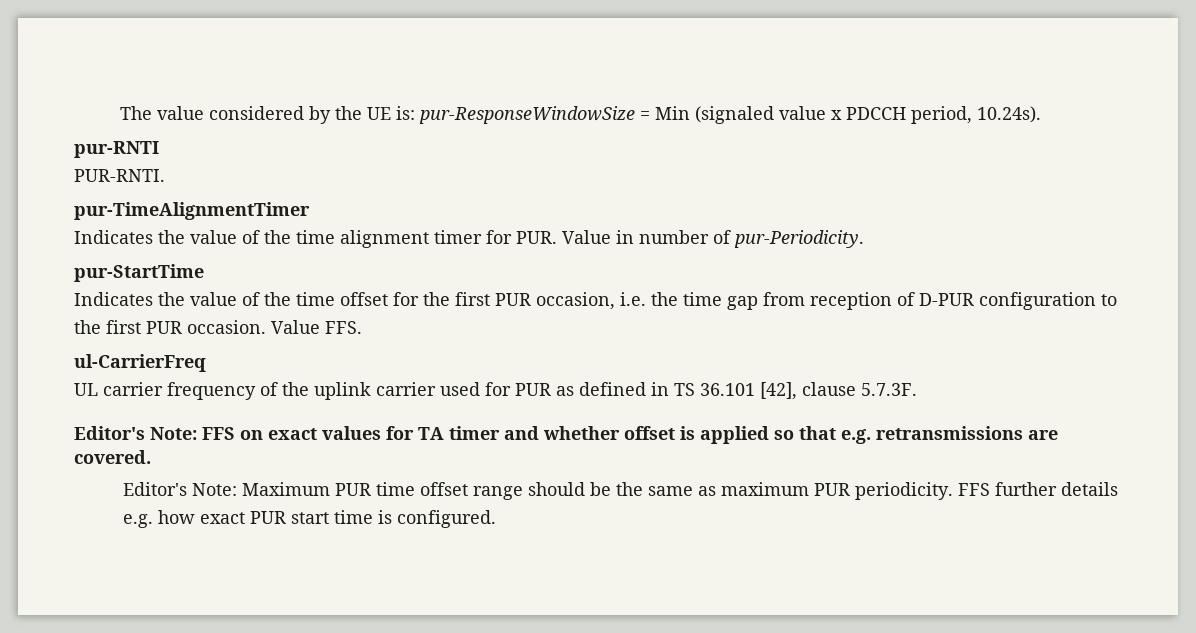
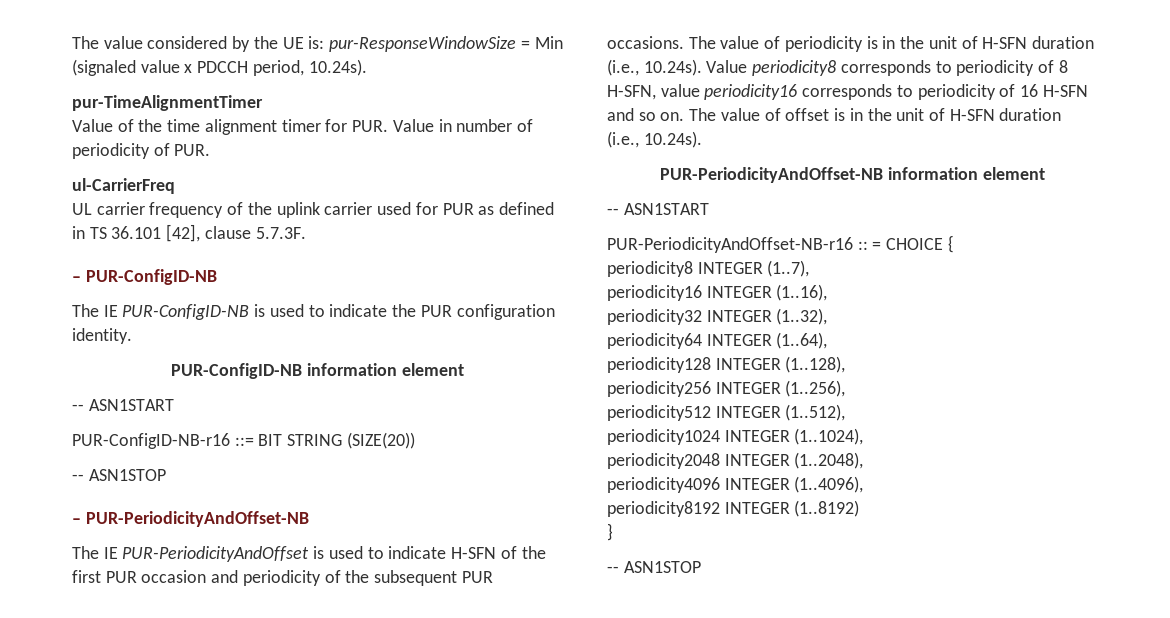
[74,141,159,158] [74,169,165,182] // pur-RNTI // PUR-RNTI. -> (367, 67) none
[74,230,237,244] Indicates the value -> [72,119,113,132] Value
[734,230,864,248] [74,264,204,282] [74,292,1117,310] [74,320,362,334] pur-Periodicity. // pur-StartTime // Indicates the value of the time offset for the first PUR occasion, i.e. the time gap from reception of D-PUR configuration to the first PUR occasion. Value FFS. -> [72,143,211,159] periodicity of PUR.
[74,426,1058,444] [74,450,151,464] [122,482,1118,500] [122,510,496,528] Editor's Note: FFS on exact values for TA timer and whether offset is applied so that e.g. retransmissions are covered. // Editor's Note: Maximum PUR time offset range should be the same as maximum PUR periodicity. FFS further details e.g. how exact PUR start time is configured. -> [72,269,217,285] [72,304,555,320] [72,328,132,344] [171,363,464,379] [72,399,174,411] [72,432,415,449] [72,469,166,481] [72,511,309,527] [72,546,546,562] [72,570,493,586] [607,36,1094,52] [607,59,1068,76] [607,84,1088,100] [607,108,1062,121] [607,131,702,148] [660,167,1045,183] [607,203,709,215] [607,235,954,253] [607,260,810,277] [607,284,828,301] [607,308,828,325] [607,332,828,349] [607,356,846,373] [607,380,846,397] [607,404,846,421] [607,428,864,445] [607,452,864,469] [607,476,864,493] [607,500,860,517] [607,523,613,541] [607,561,701,573] – PUR-ConfigID-NB // The IE PUR-ConfigID-NB is used to indicate the PUR configuration identity. // PUR-ConfigID-NB information element // -- ASN1START // PUR-ConfigID-NB-r16 ::= BIT STRING (SIZE(20)) // -- ASN1STOP // – PUR-PeriodicityAndOffset-NB // The IE PUR-PeriodicityAndOffset is used to indicate H-SFN of the first PUR occasion and periodicity of the subsequent PUR occasions. The value of periodicity is in the unit of H-SFN duration (i.e., 10.24s). Value periodicity8 corresponds to periodicity of 8 H-SFN, value periodicity16 corresponds to periodicity of 16 H-SFN and so on. The value of offset is in the unit of H-SFN duration (i.e., 10.24s). // PUR-PeriodicityAndOffset-NB information element // -- ASN1START // PUR-PeriodicityAndOffset-NB-r16 :: = CHOICE { // periodicity8 INTEGER (1..7), // periodicity16 INTEGER (1..16), // periodicity32 INTEGER (1..32), // periodicity64 INTEGER (1..64), // periodicity128 INTEGER (1..128), // periodicity256 INTEGER (1..256), // periodicity512 INTEGER (1..512), // periodicity1024 INTEGER (1..1024), // periodicity2048 INTEGER (1..2048), // periodicity4096 INTEGER (1..4096), // periodicity8192 INTEGER (1..8192) // } // -- ASN1STOP

